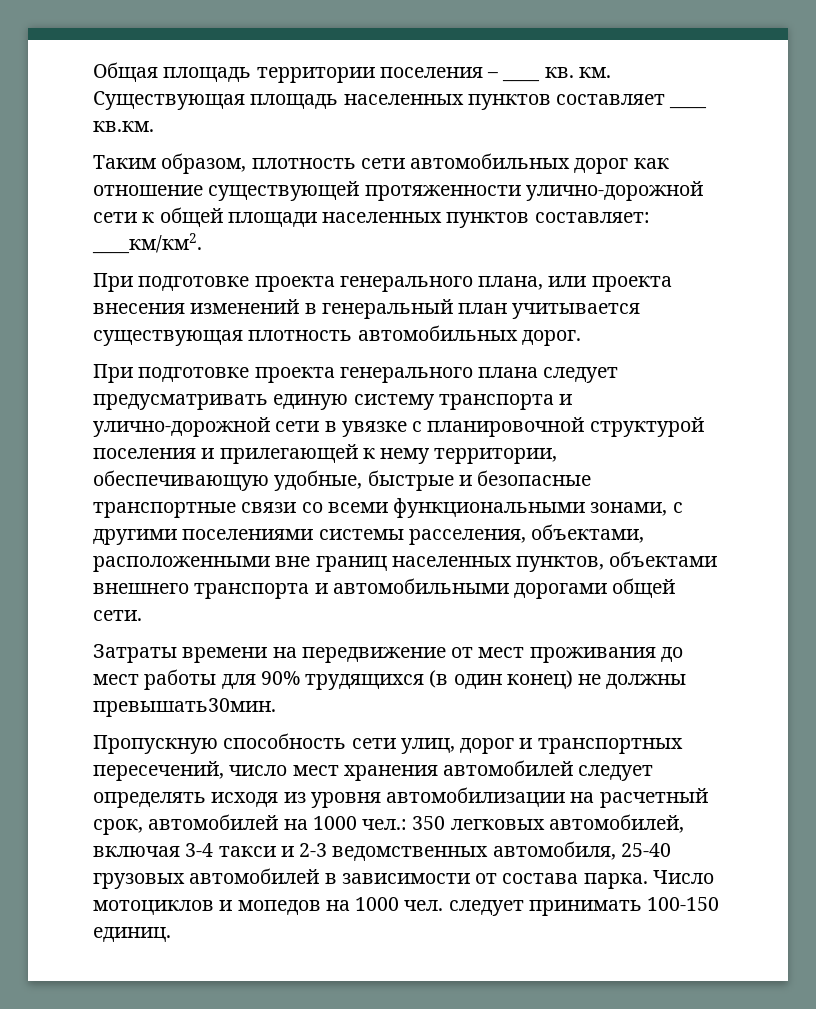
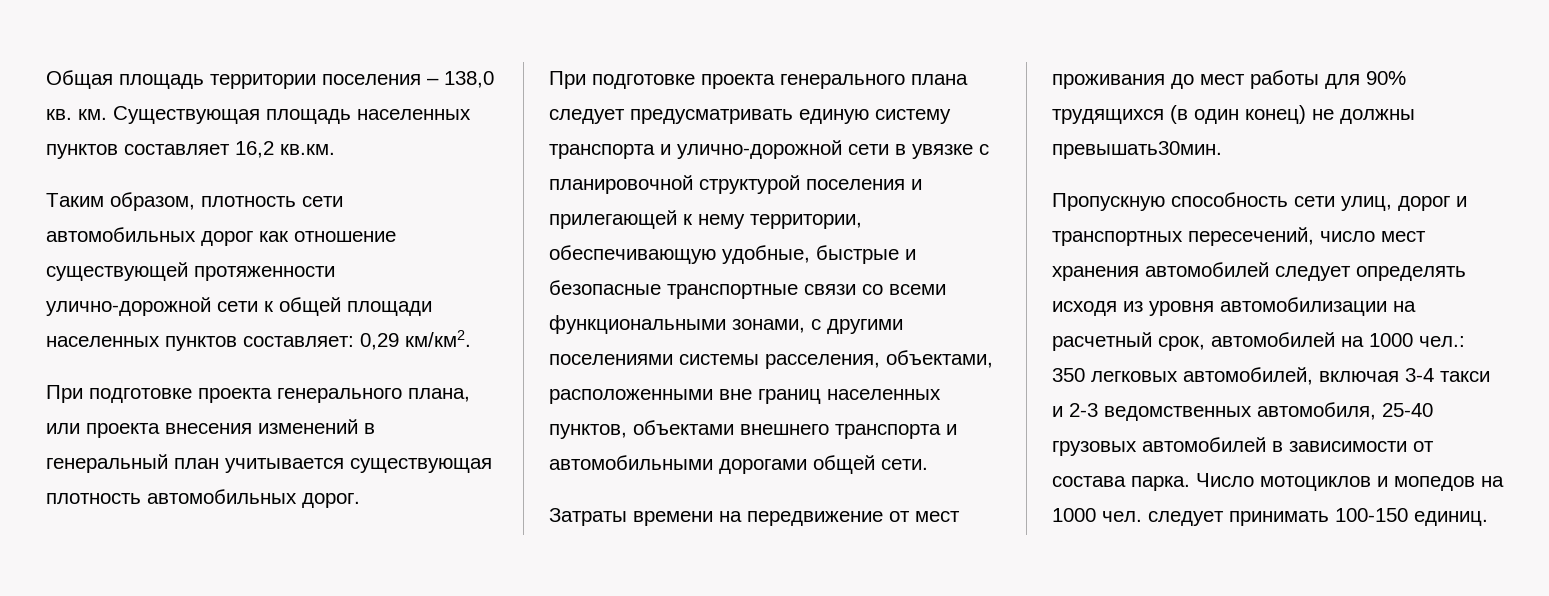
[502,78,541,82] ____ -> [444,71,494,88] 138,0
[669,105,708,109] ____ -> [235,141,274,158] 16,2
[92,233,202,254] ____км/км2. -> [360,330,471,350] 0,29 км/км2.

